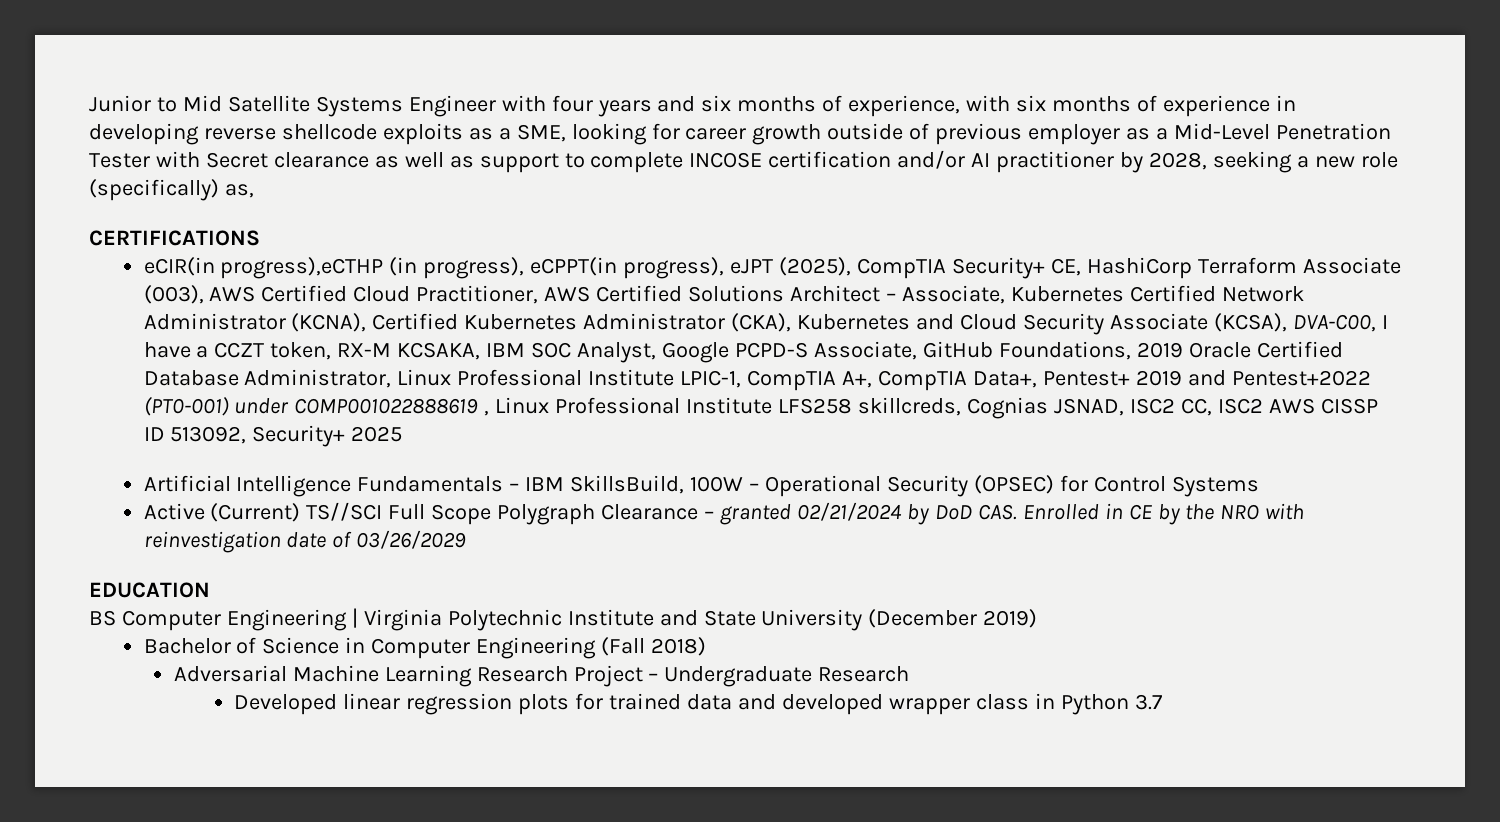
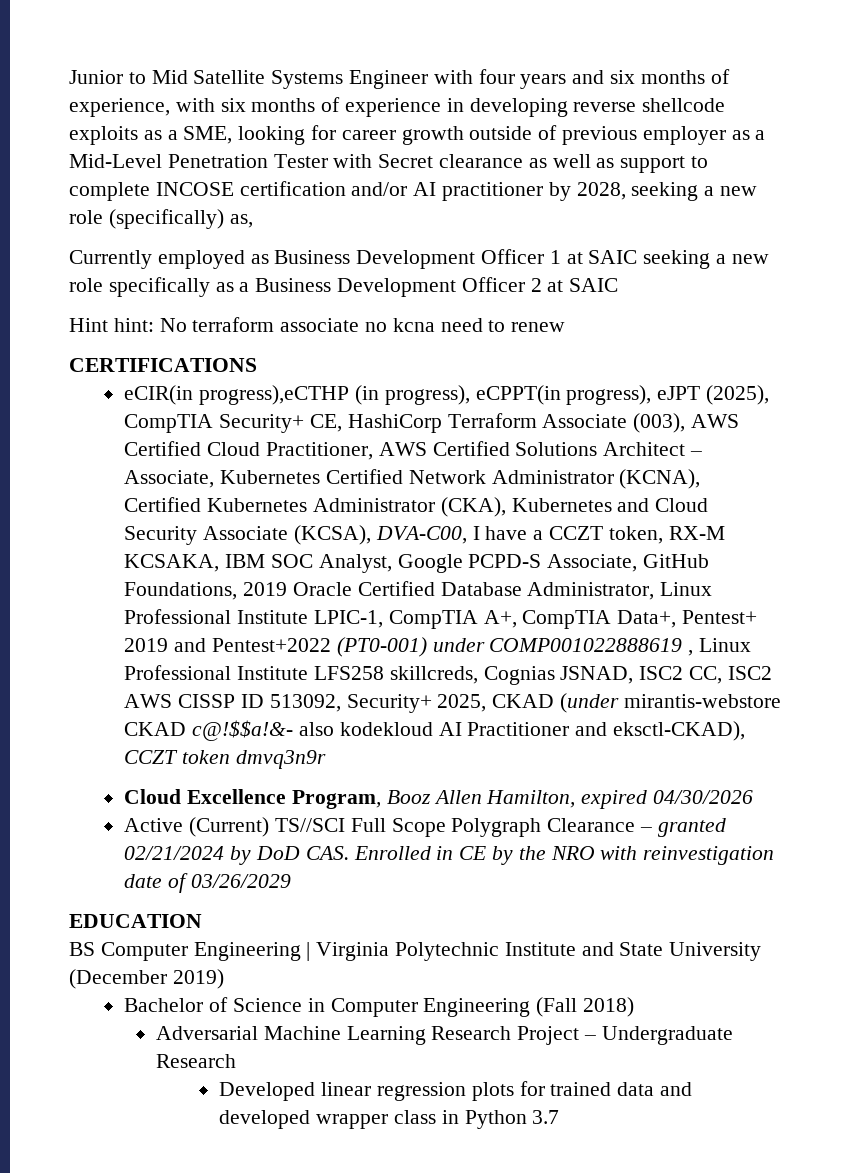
(254, 191) none -> [69,249,769,269] [69,277,619,297] [69,317,566,332] // Currently employed as Business Development Officer 1 at SAIC seeking a new role specifically as a Business Development Officer 2 at SAIC // Hint hint: No terraform associate no kcna need to renew
[351,426,403,442] [143,475,1259,497] 2025 // Artificial Intelligence Fundamentals – IBM SkillsBuild, 100W – Operational Security (OPSEC) for Control Systems -> [437,693,781,713] [124,720,745,741] [124,750,326,769] [124,789,753,809] 2025, CKAD (under mirantis-webstore CKAD c@!$$a!&- also kodekloud AI Practitioner and eksctl-CKAD), CCZT token dmvq3n9r // Cloud Excellence Program, Booz Allen Hamilton, expired 04/30/2026

